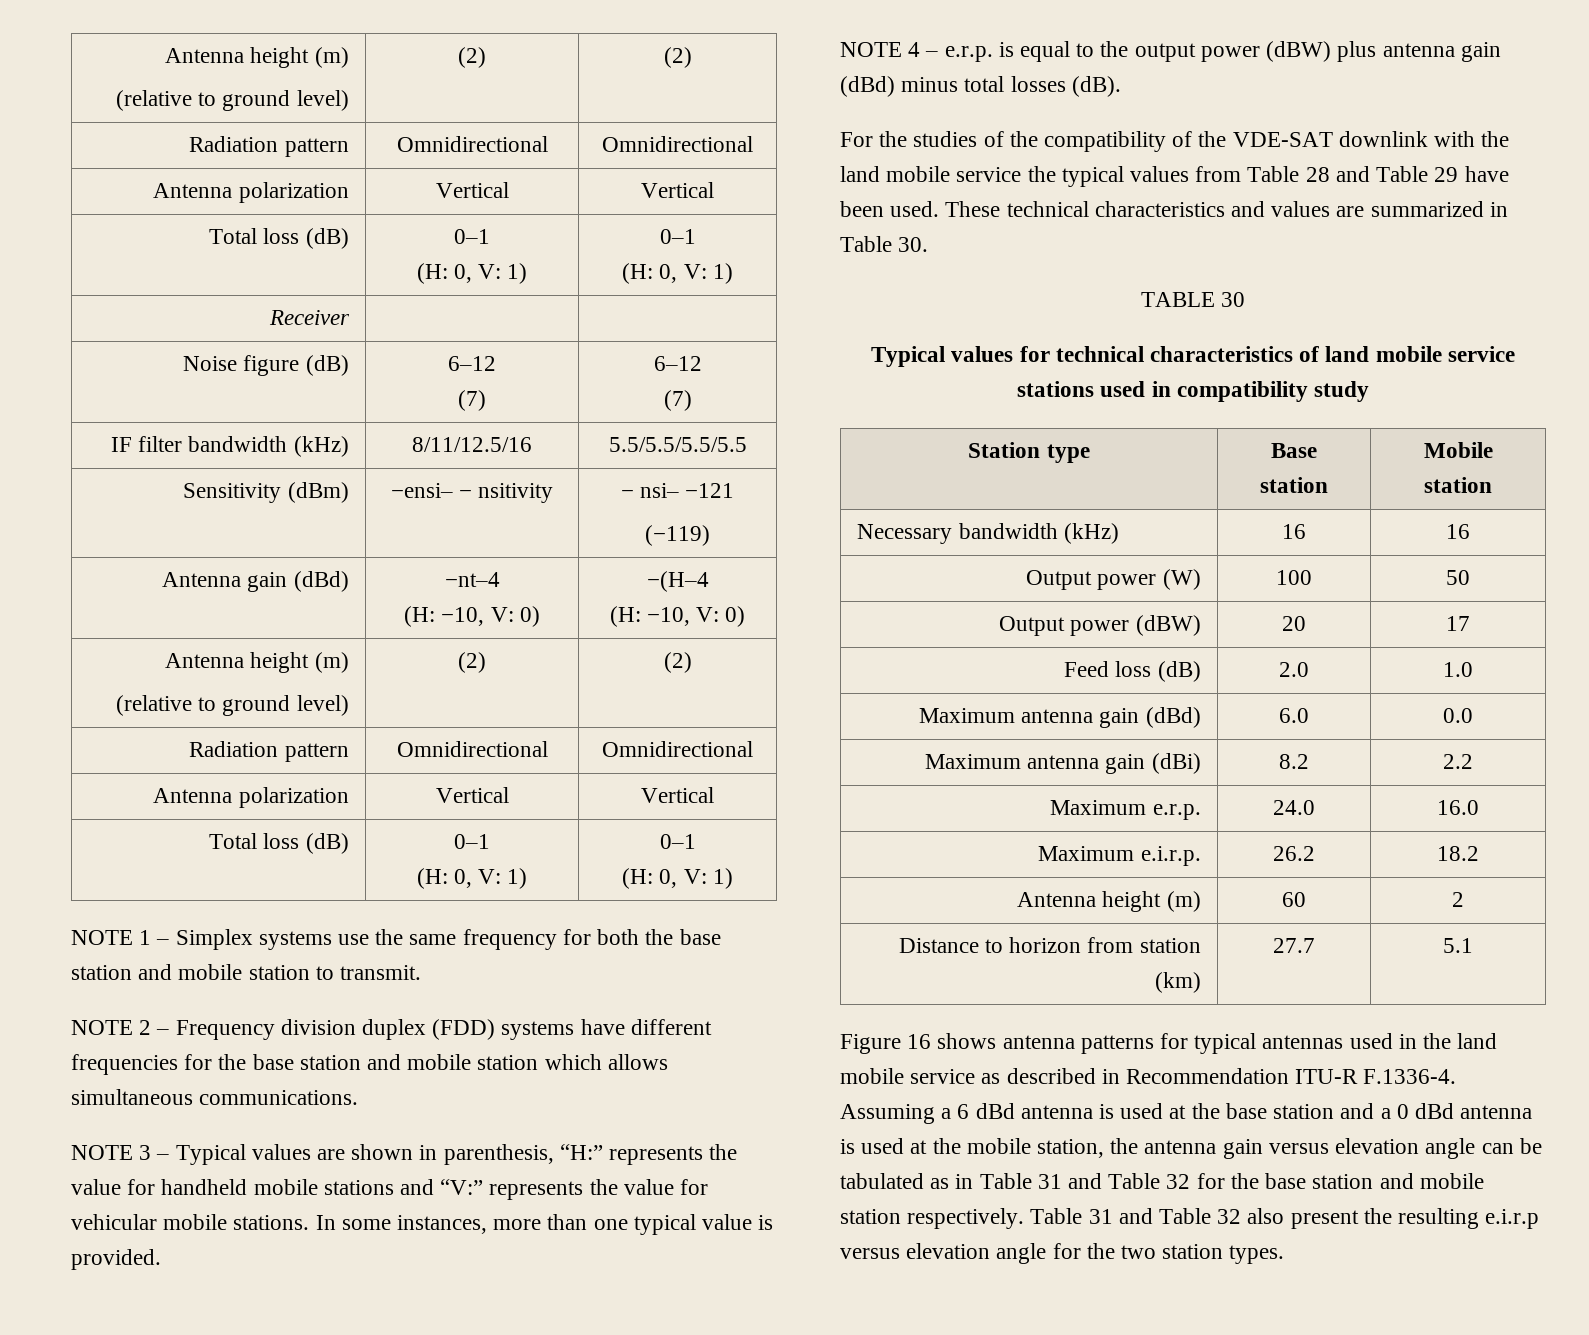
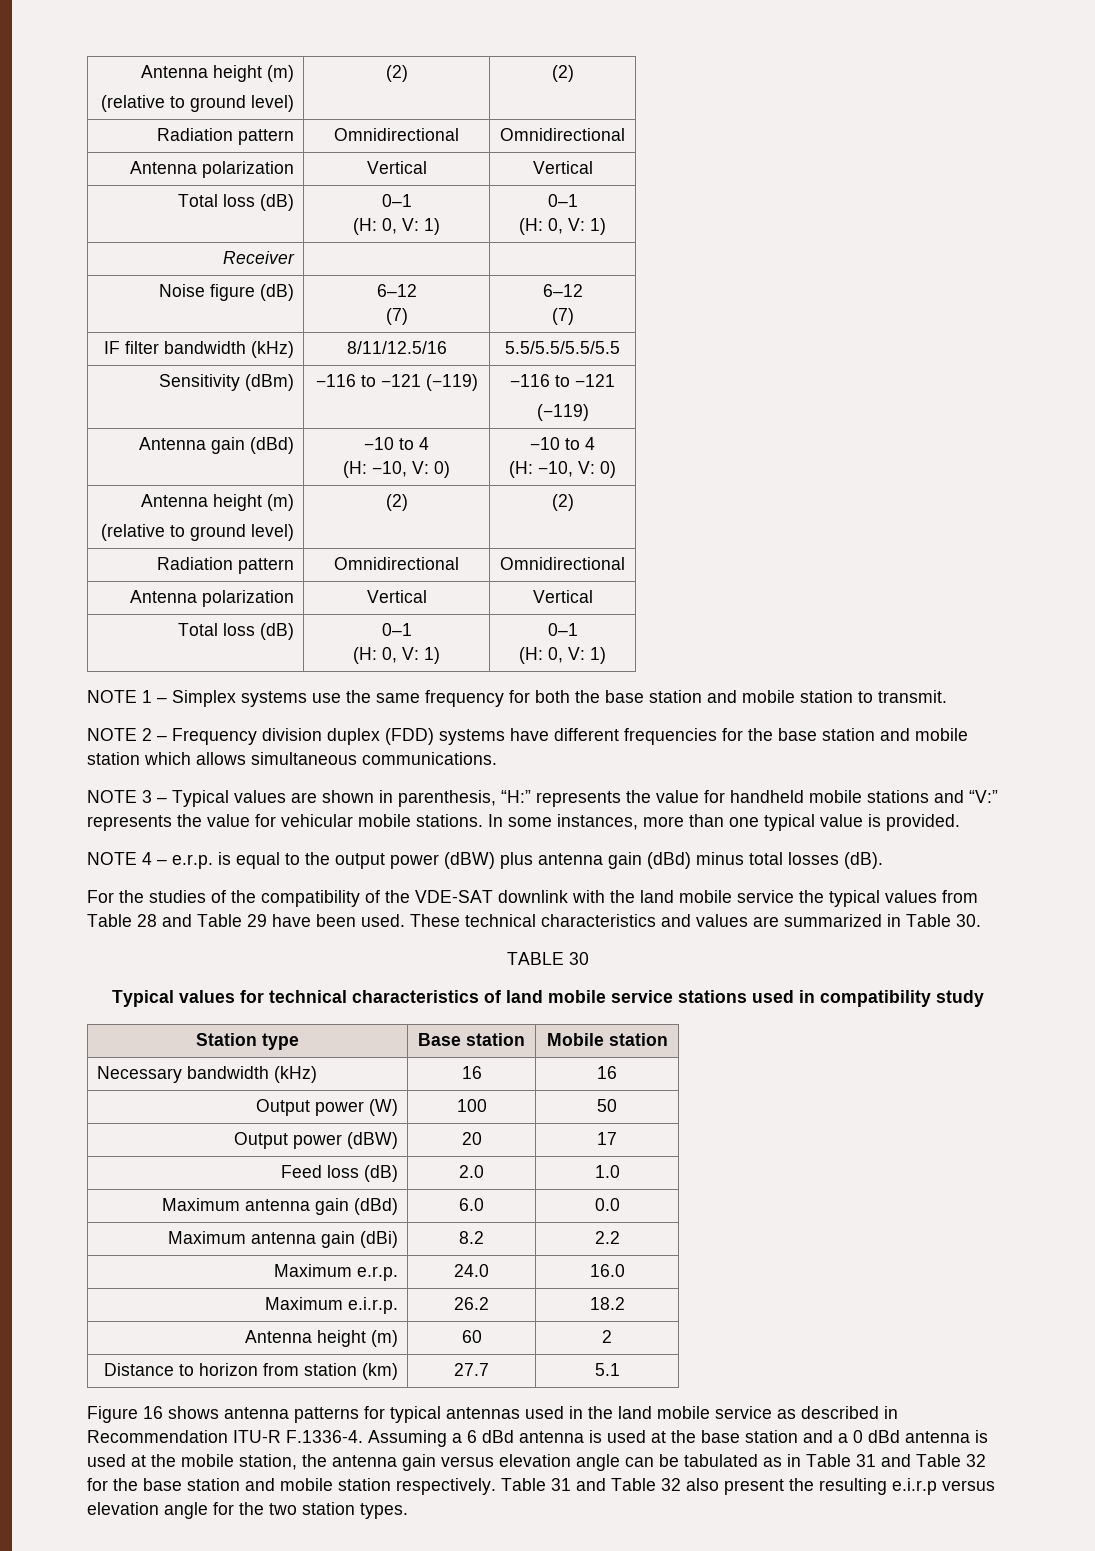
[390,483,554,503] [620,483,679,498] −ensi– − nsitivity | − nsi– -> [315,374,478,391] [510,374,570,387] −116 to −121 (−119) | −116 to
[444,572,500,587] −nt–4 -> [364,437,429,450] −10 to 4
[646,571,709,592] −(H–4 -> [530,437,595,450] −10 to 4

